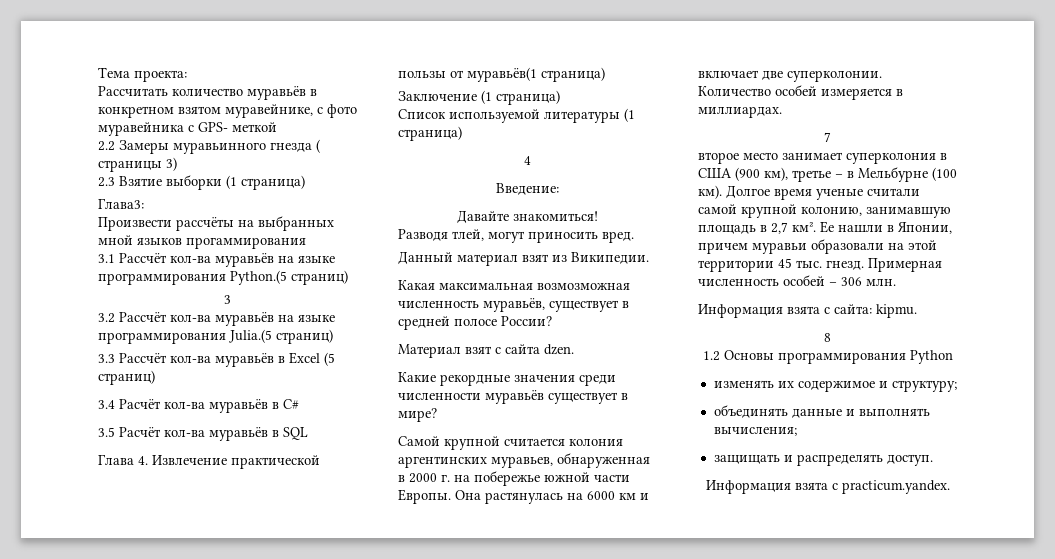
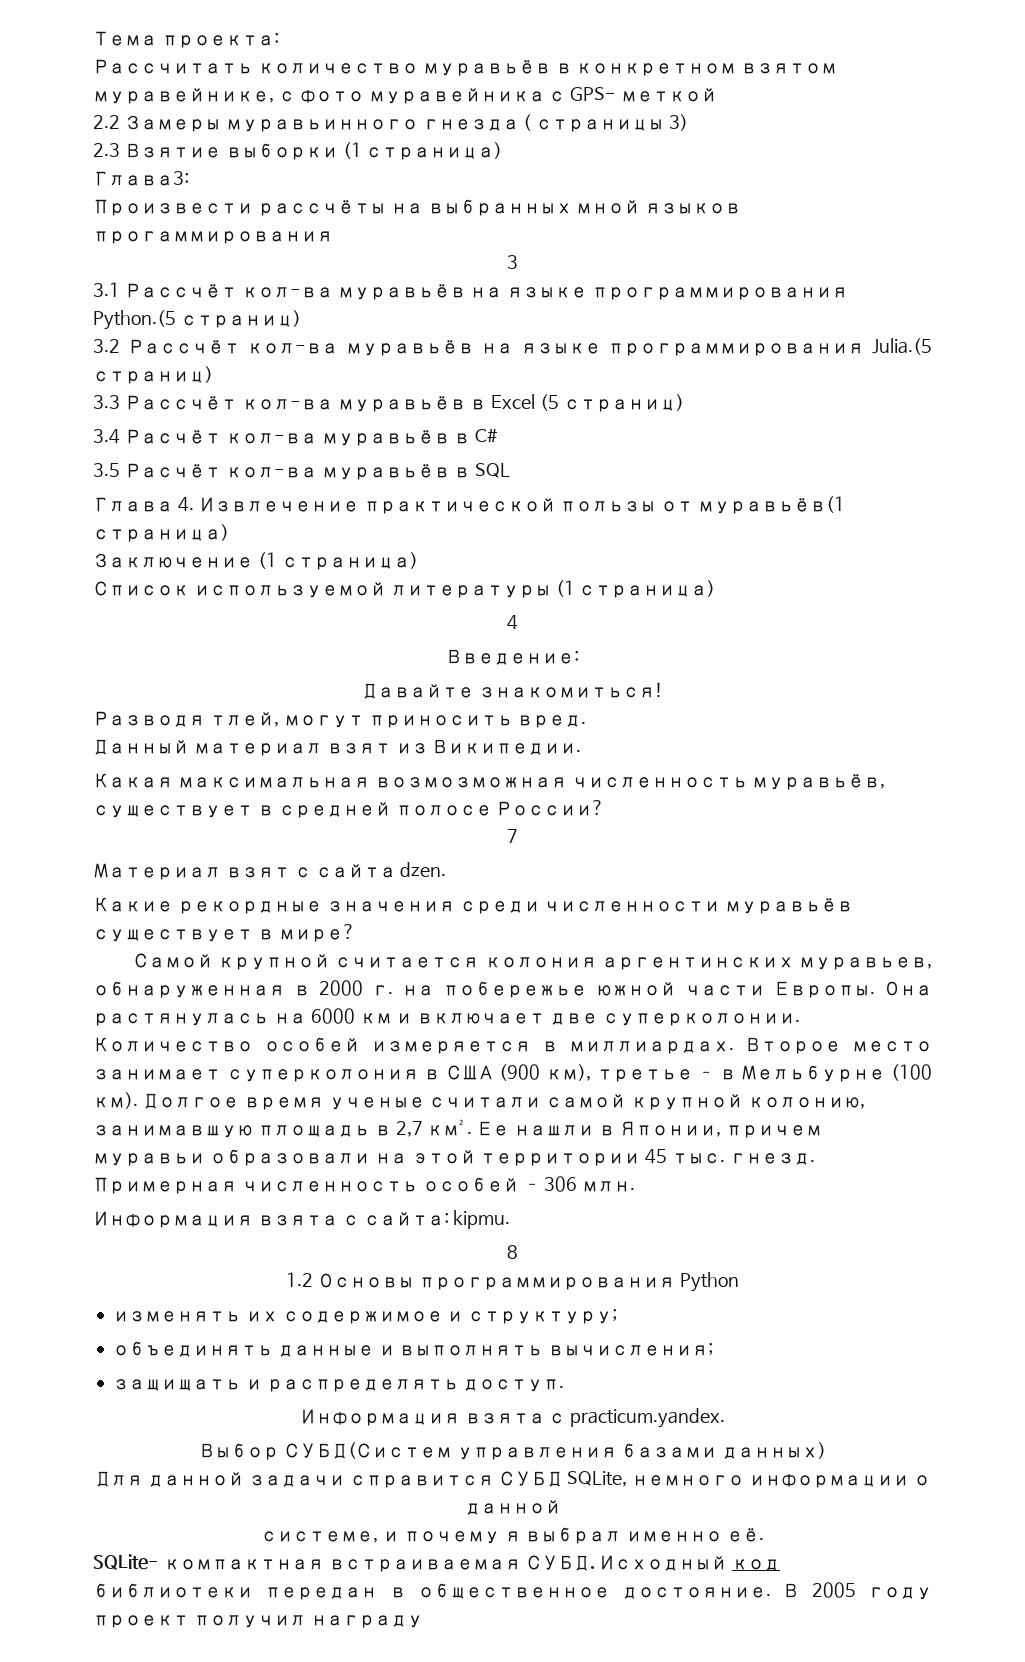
(306, 243) none -> [507,255,518,269] // 3
[224,295,231,304] // 3 -> (301, 319) none
(552, 321) none -> [507,829,518,843] // 7
[824,132,831,142] [698,152,739,164] // 7 // второе -> [745,1037,841,1054] Второе
(950, 487) none -> [198,1442,827,1460] [95,1471,930,1488] [464,1500,561,1515] [260,1527,765,1544] [93,1554,781,1572] [93,1582,933,1600] [93,1615,423,1628] // Выбор СУБД(Систем управления базами данных) // Для данной задачи справится СУБД SQLite, немного информации о данной // системе, и почему я выбрал именно её. // SQLite- компактная встраиваемая СУБД. Исходный код библиотеки передан в общественное достояние. В 2005 году проект получил награду

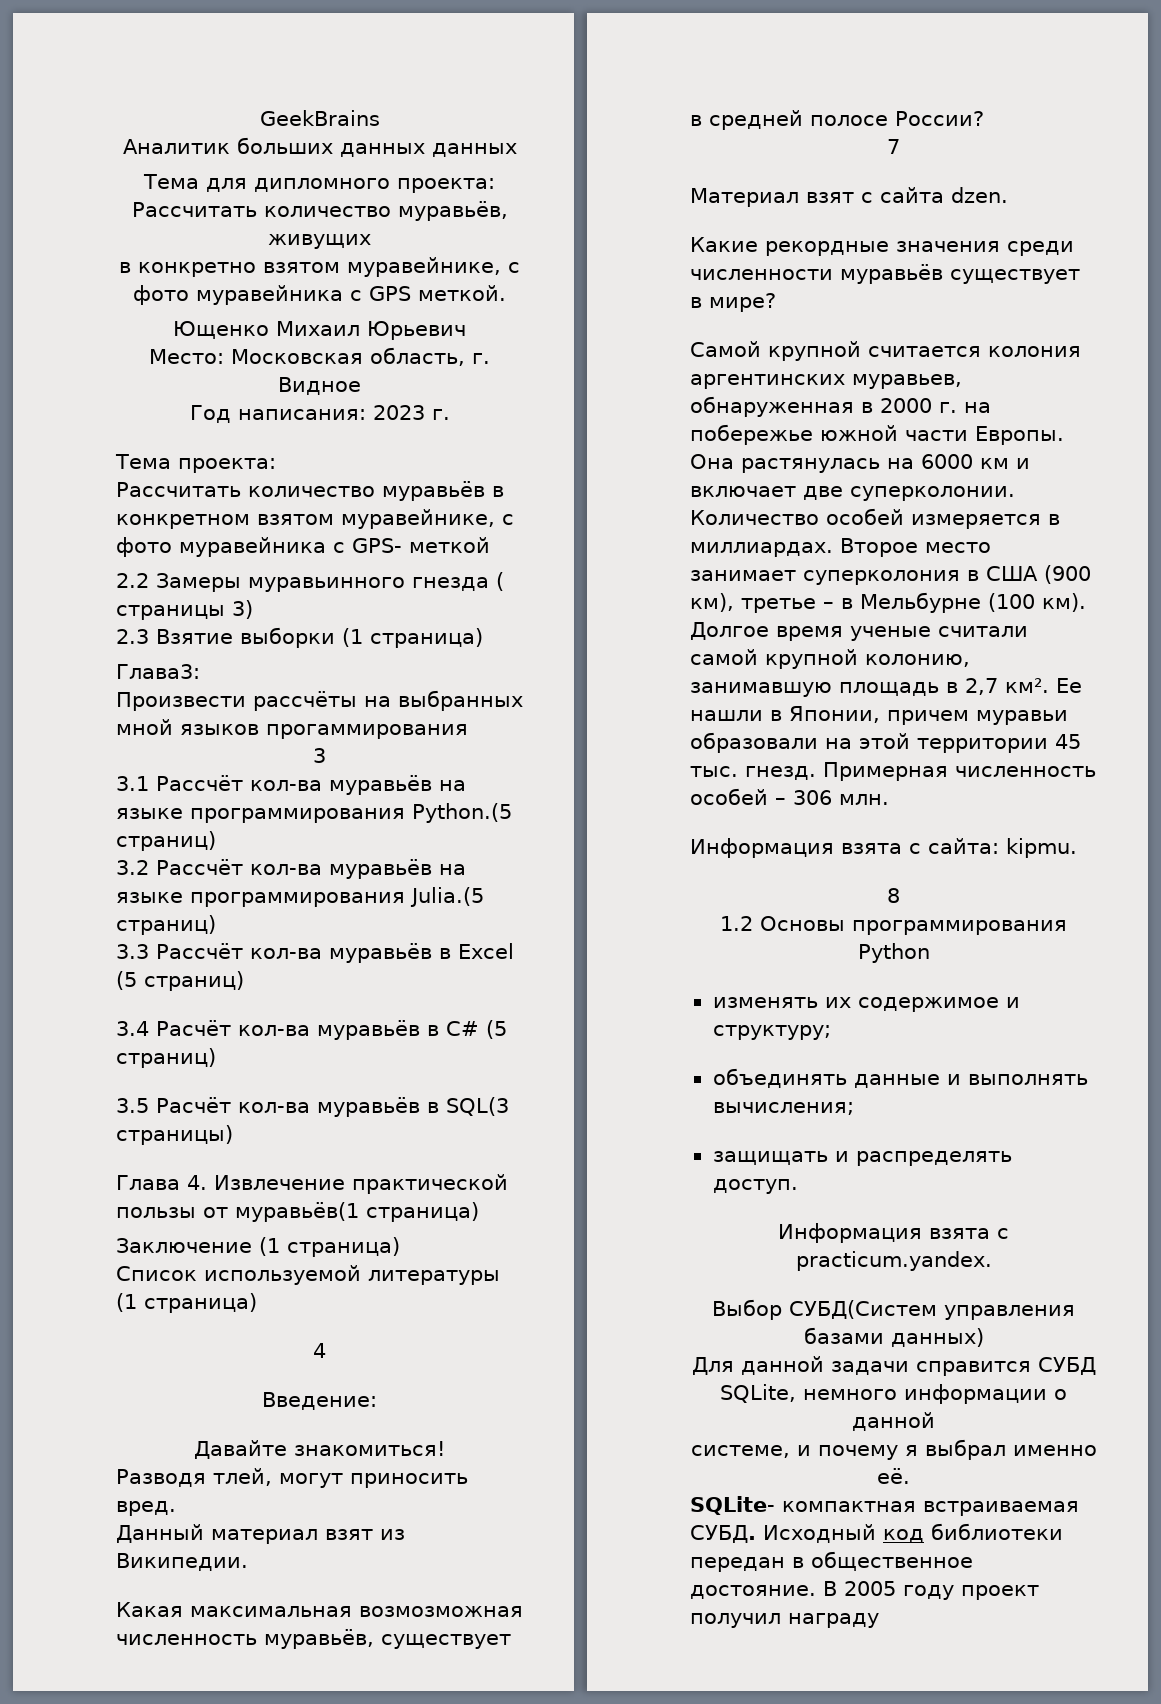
(93, 38) none -> [259,110,380,126] [122,137,517,157] [143,174,495,193] [131,201,508,221] [268,234,371,249] [119,257,520,277] [133,285,506,305] [173,321,466,340] [149,347,490,366] [278,377,361,395] [189,405,450,423] GeekBrains // Аналитик больших данных данных // Тема для дипломного проекта: Рассчитать количество муравьёв, живущих // в конкретно взятом муравейнике, с фото муравейника с GPS меткой. // Ющенко Михаил Юрьевич // Место: Московская область, г. Видное // Год написания: 2023 г. //
(499, 435) none -> [486,1020,507,1039] [116,1048,216,1068] (5 страниц)
[475,463,511,478] SQL -> [446,1097,509,1116] [116,1125,233,1145] SQL(3 страницы)

